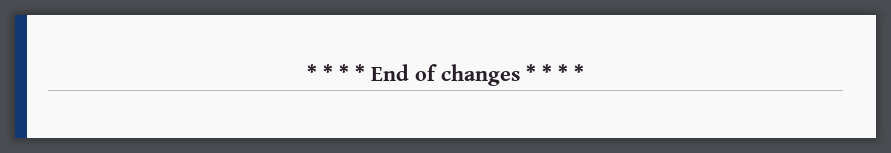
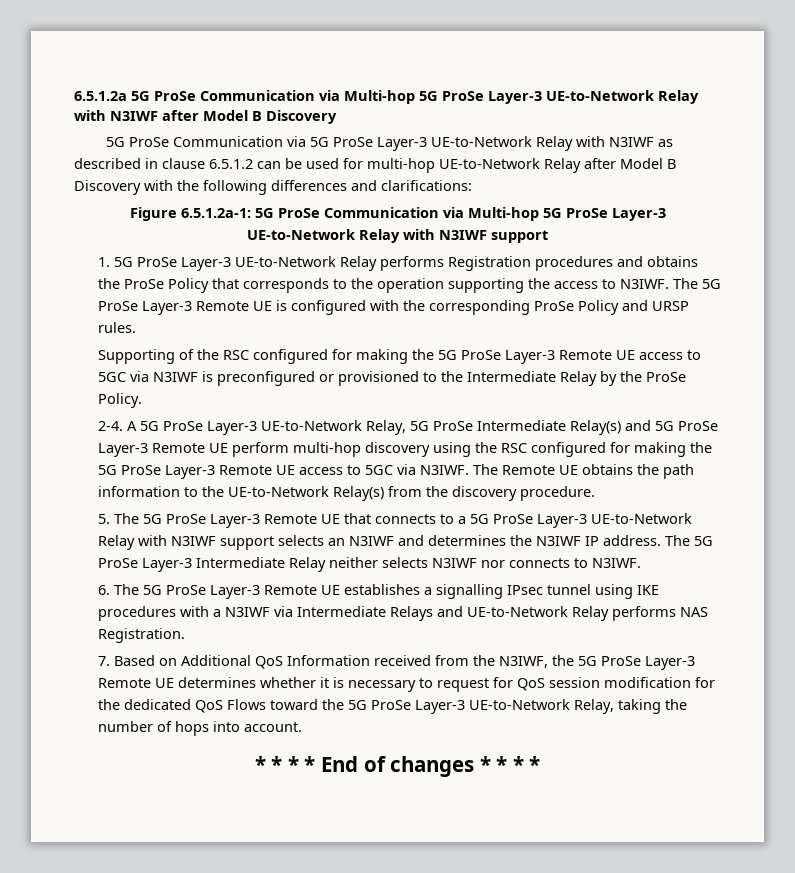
(307, 72) none -> [74,90,699,104] [74,110,337,124] [106,136,674,151] [74,158,676,173] [74,180,472,195] [129,207,666,221] [247,229,548,243] [97,256,698,271] [97,278,721,293] [97,300,689,315] [97,322,136,333] [97,349,701,364] [97,371,686,386] [97,393,142,408] [97,420,718,435] [97,442,712,457] [97,464,694,479] [97,486,595,501] [97,513,692,528] [97,535,713,550] [97,557,641,572] [97,584,659,599] [97,606,708,621] [97,628,185,643] [97,655,695,670] [97,677,715,692] [97,699,687,714] [97,721,302,736] 6.5.1.2a 5G ProSe Communication via Multi-hop 5G ProSe Layer-3 UE-to-Network Relay with N3IWF after Model B Discovery // 5G ProSe Communication via 5G ProSe Layer-3 UE-to-Network Relay with N3IWF as described in clause 6.5.1.2 can be used for multi-hop UE-to-Network Relay after Model B Discovery with the following differences and clarifications: // Figure 6.5.1.2a-1: 5G ProSe Communication via Multi-hop 5G ProSe Layer-3 UE-to-Network Relay with N3IWF support // 1. 5G ProSe Layer-3 UE-to-Network Relay performs Registration procedures and obtains the ProSe Policy that corresponds to the operation supporting the access to N3IWF. The 5G ProSe Layer-3 Remote UE is configured with the corresponding ProSe Policy and URSP rules. // Supporting of the RSC configured for making the 5G ProSe Layer-3 Remote UE access to 5GC via N3IWF is preconfigured or provisioned to the Intermediate Relay by the ProSe Policy. // 2-4. A 5G ProSe Layer-3 UE-to-Network Relay, 5G ProSe Intermediate Relay(s) and 5G ProSe Layer-3 Remote UE perform multi-hop discovery using the RSC configured for making the 5G ProSe Layer-3 Remote UE access to 5GC via N3IWF. The Remote UE obtains the path information to the UE-to-Network Relay(s) from the discovery procedure. // 5. The 5G ProSe Layer-3 Remote UE that connects to a 5G ProSe Layer-3 UE-to-Network Relay with N3IWF support selects an N3IWF and determines the N3IWF IP address. The 5G ProSe Layer-3 Intermediate Relay neither selects N3IWF nor connects to N3IWF. // 6. The 5G ProSe Layer-3 Remote UE establishes a signalling IPsec tunnel using IKE procedures with a N3IWF via Intermediate Relays and UE-to-Network Relay performs NAS Registration. // 7. Based on Additional QoS Information received from the N3IWF, the 5G ProSe Layer-3 Remote UE determines whether it is necessary to request for QoS session modification for the dedicated QoS Flows toward the 5G ProSe Layer-3 UE-to-Network Relay, taking the number of hops into account. //

